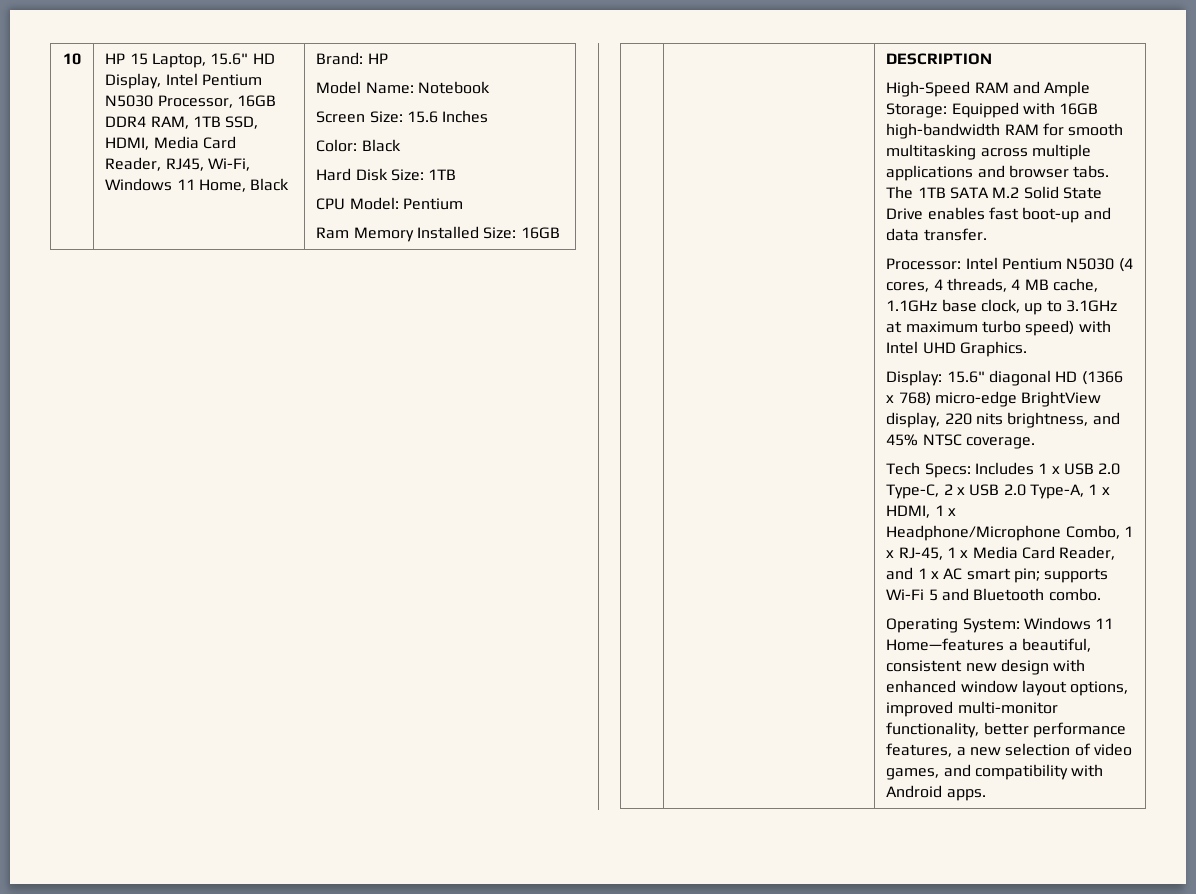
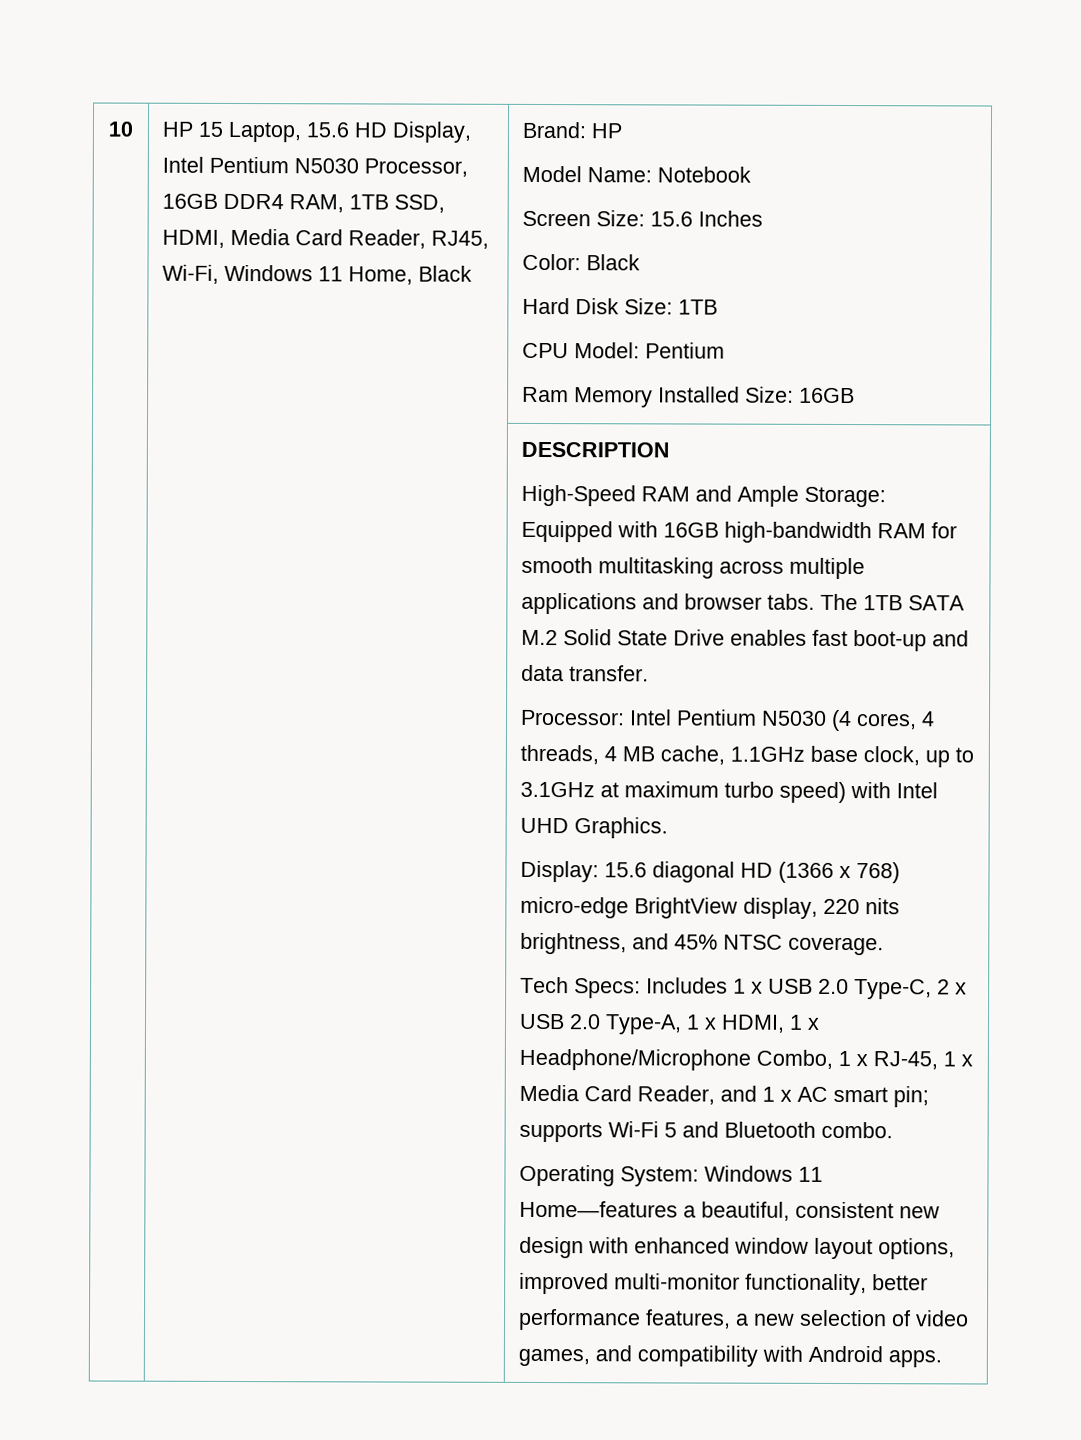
[210,53,249,65] 15.6" -> [306,122,350,138] 15.6
[946,371,985,383] 15.6" -> [604,862,648,878] 15.6

